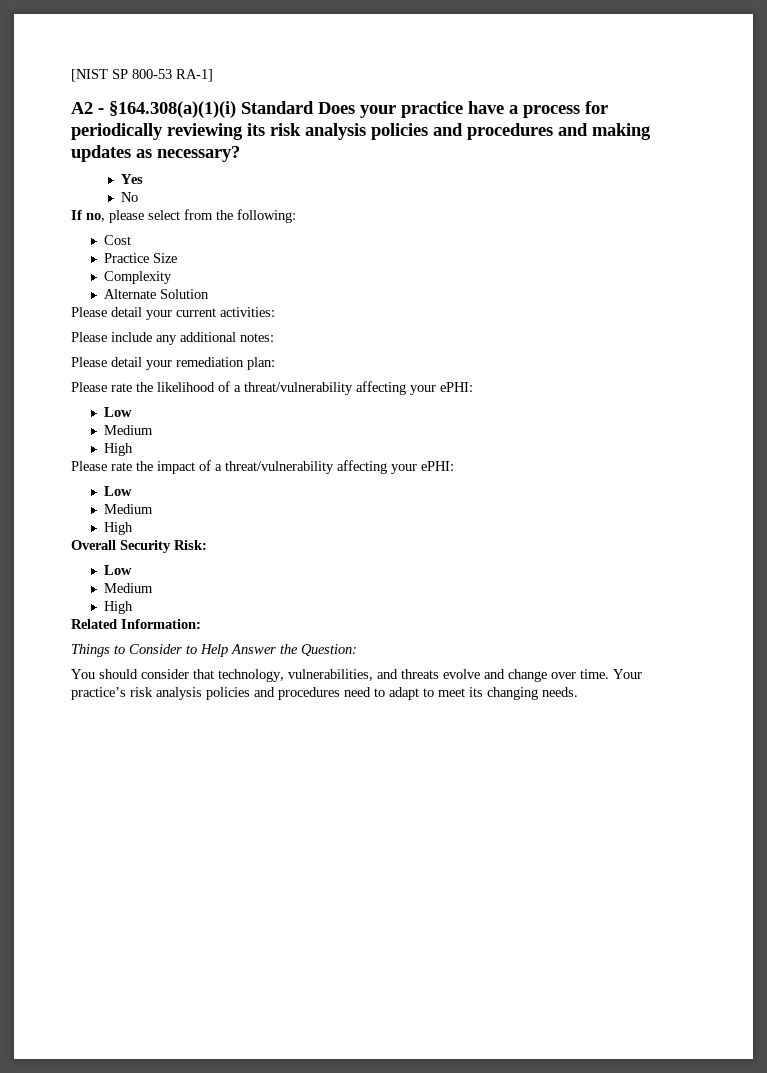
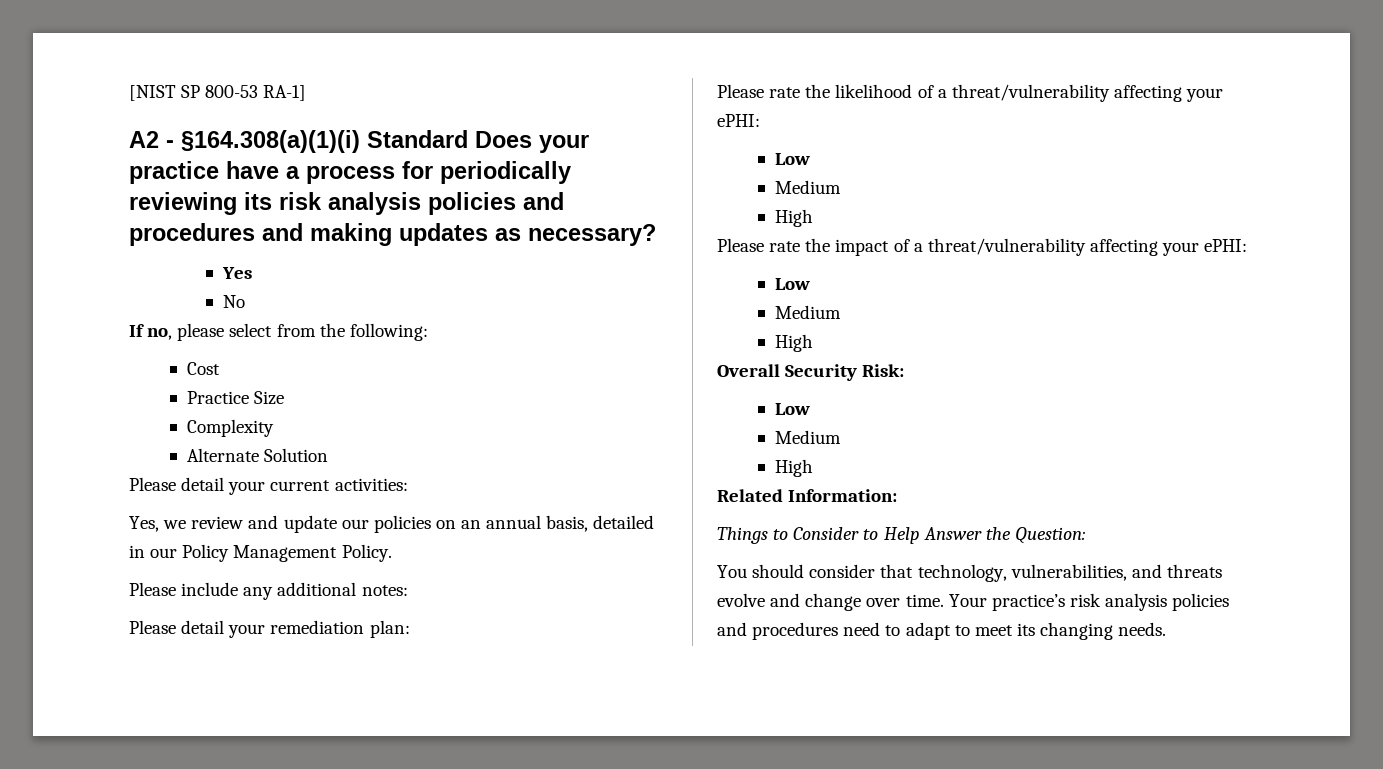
(275, 312) none -> [129,515,655,533] [129,544,392,562] // Yes, we review and update our policies on an annual basis, detailed in our Policy Management Policy.

